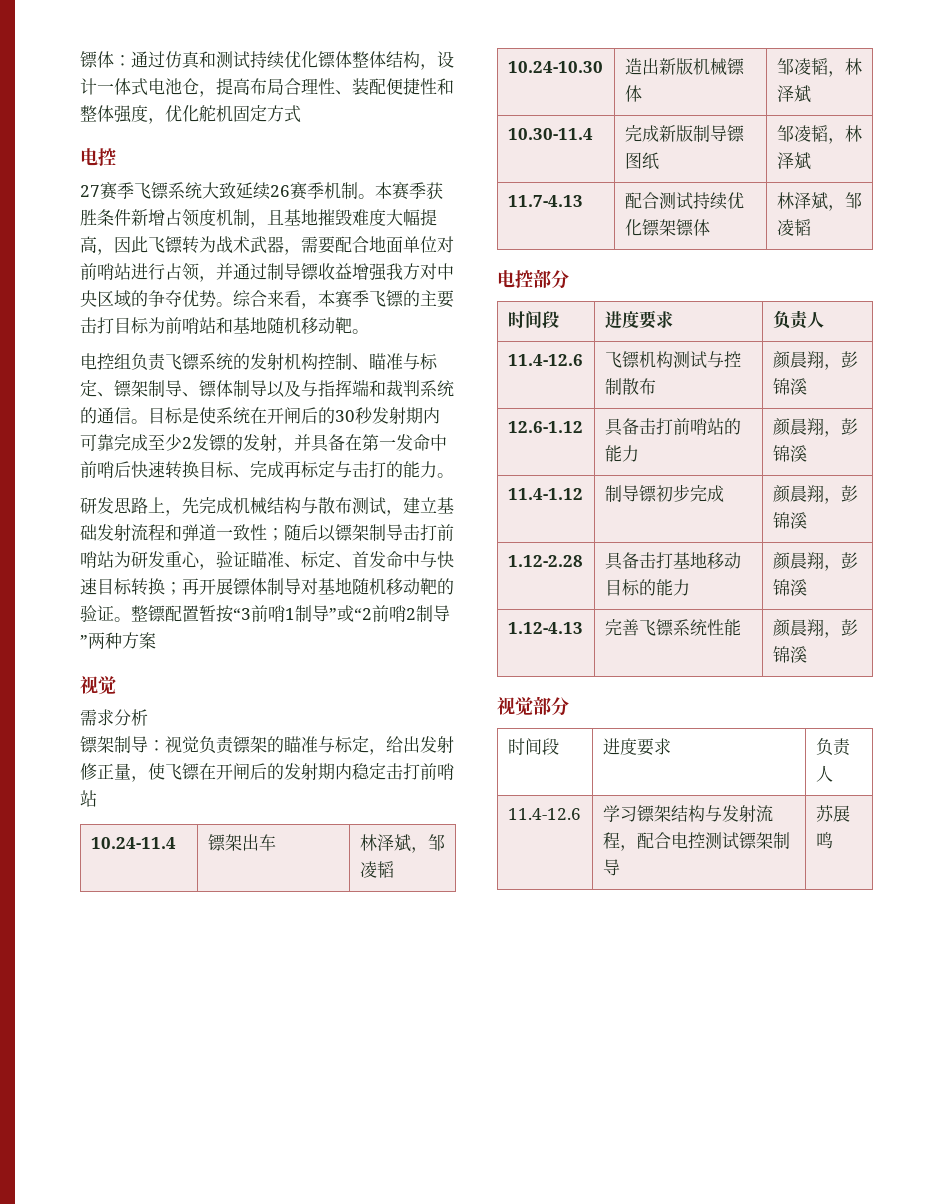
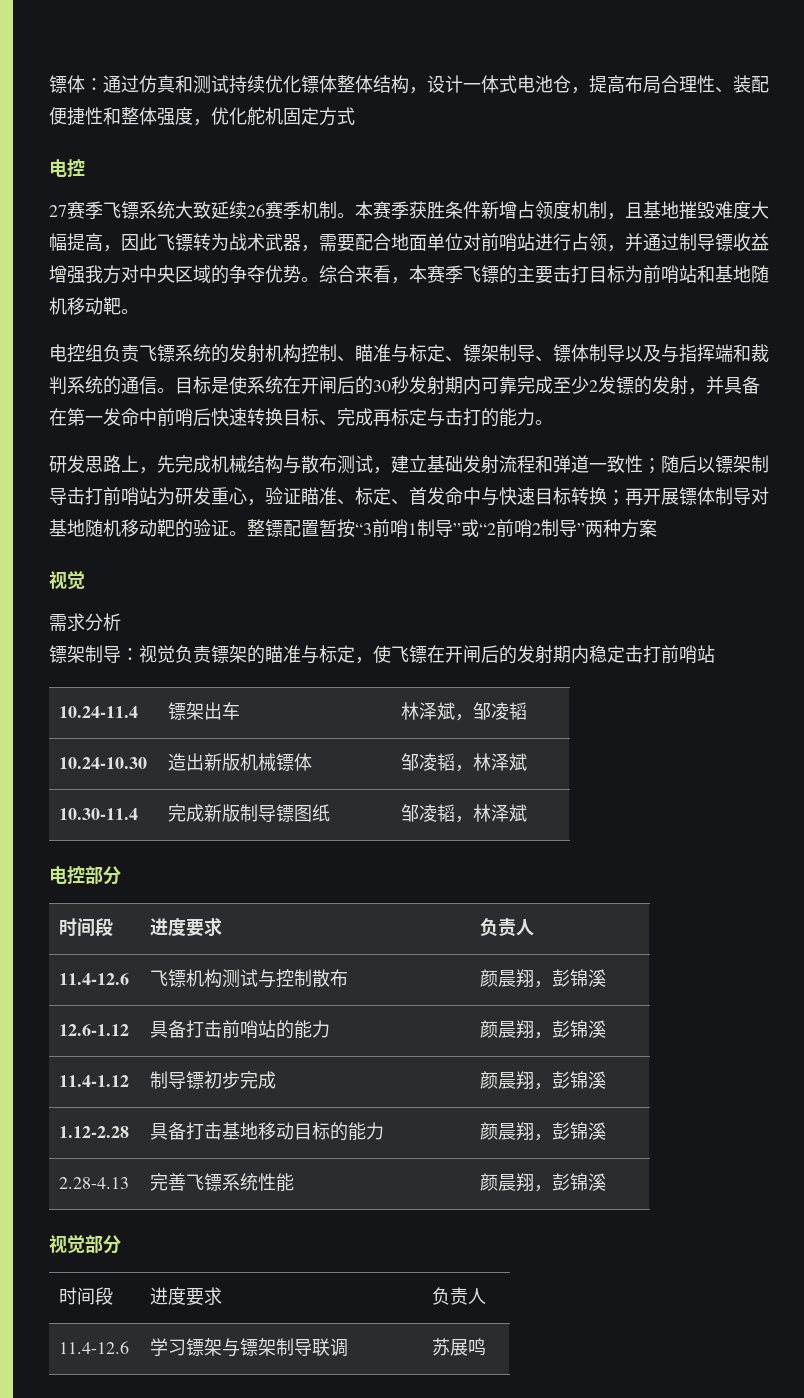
[386,736,454,753] [80,763,148,782] 给出发射修正量， -> (373, 660) none
[507,195,583,207] [624,192,744,210] [624,219,710,236] [776,192,862,211] [776,219,811,236] // 11.7-4.13 | 配合测试持续优化镖架镖体 | 林泽斌，邹凌韬 -> (528, 813) none
[638,418,673,435] 击打 -> [186,1020,223,1038] 打击
[638,552,673,569] 击打 -> [186,1122,223,1140] 打击
[507,622,583,634] 1.12-4.13 -> [59,1177,130,1189] 2.28-4.13
[670,805,773,822] [602,832,790,851] [602,859,620,876] 结构与发射流程，配合电控测试镖架制导 -> [222,1338,349,1357] 与镖架制导联调

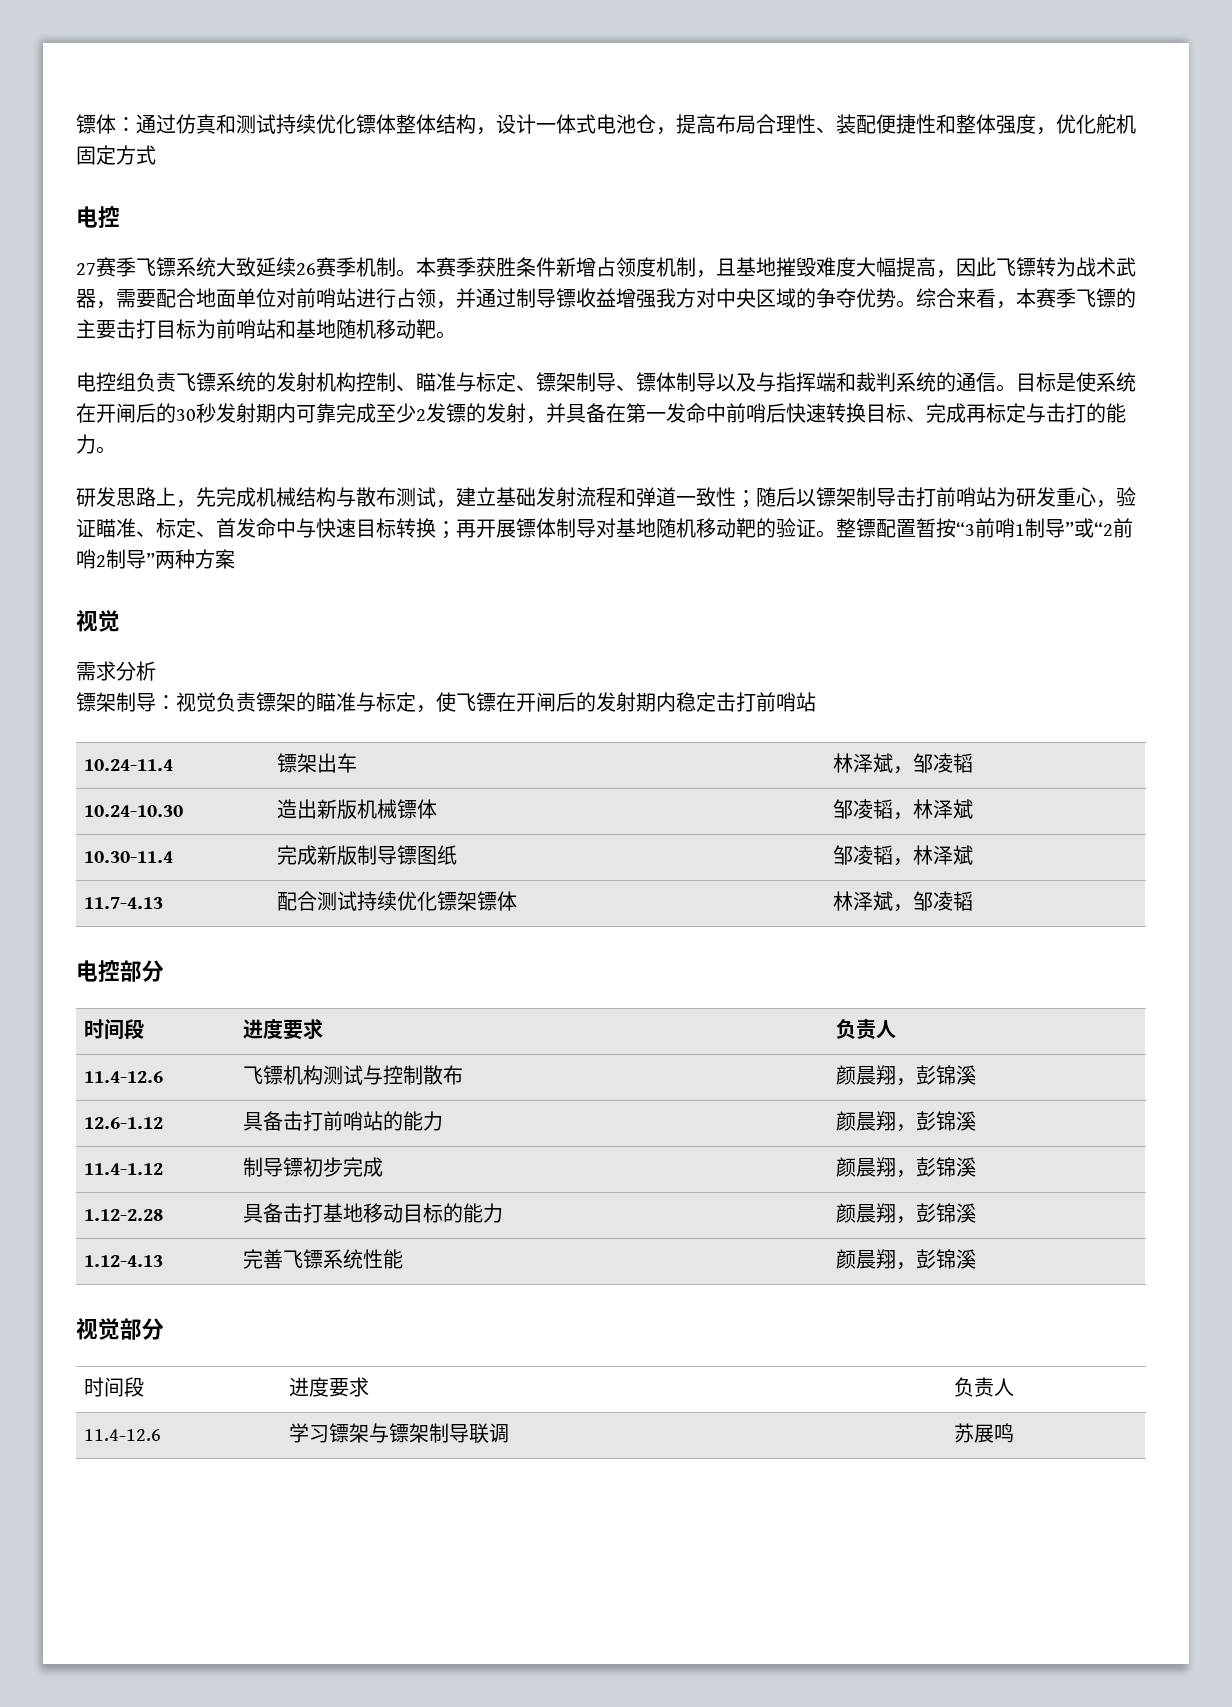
(528, 813) none -> [84,897,164,909] [277,891,518,911] [833,891,974,912] // 11.7-4.13 | 配合测试持续优化镖架镖体 | 林泽斌，邹凌韬
[186,1020,223,1038] 打击 -> [283,1111,324,1131] 击打
[186,1122,223,1140] 打击 -> [283,1203,324,1223] 击打
[59,1177,130,1189] 2.28-4.13 -> [84,1255,164,1267] 1.12-4.13

